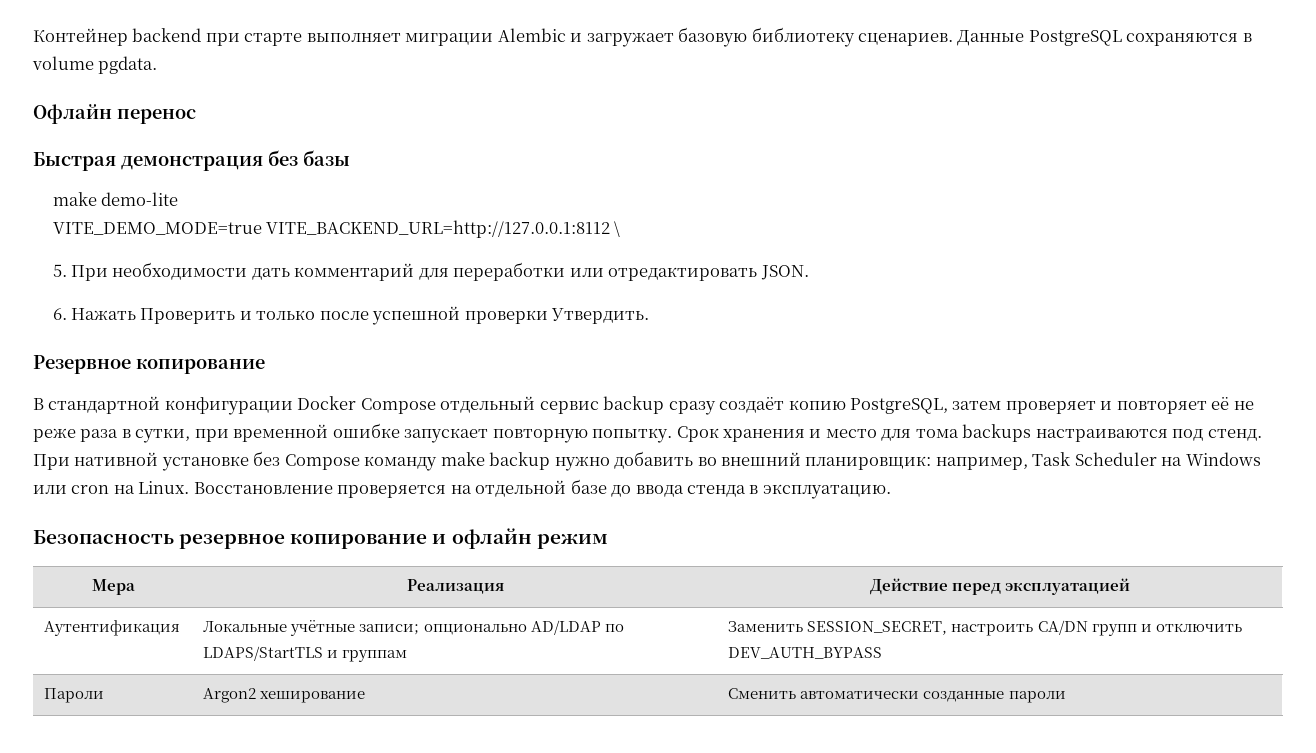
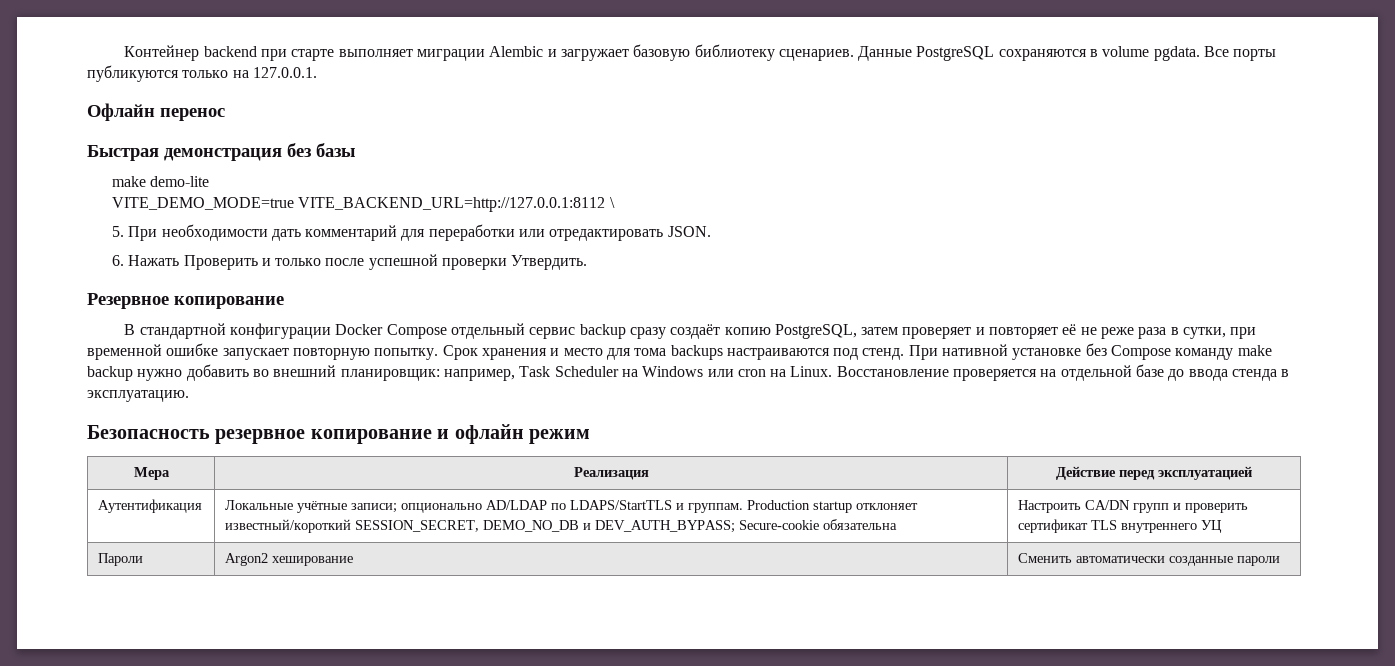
(158, 65) none -> [1204,46,1277,61] [87,65,317,82] Все порты публикуются только на 127.0.0.1.
[342,650,408,662] [728,620,1242,636] [728,647,883,659] группам | Заменить SESSION_SECRET, настроить CA/DN групп и отключить DEV_AUTH_BYPASS -> [688,500,919,513] [225,519,898,533] [1018,500,1249,513] [1018,519,1223,533] группам. Production startup отклоняет известный/короткий SESSION_SECRET, DEMO_NO_DB и DEV_AUTH_BYPASS; Secure-cookie обязательна | Настроить CA/DN групп и проверить сертификат TLS внутреннего УЦ

